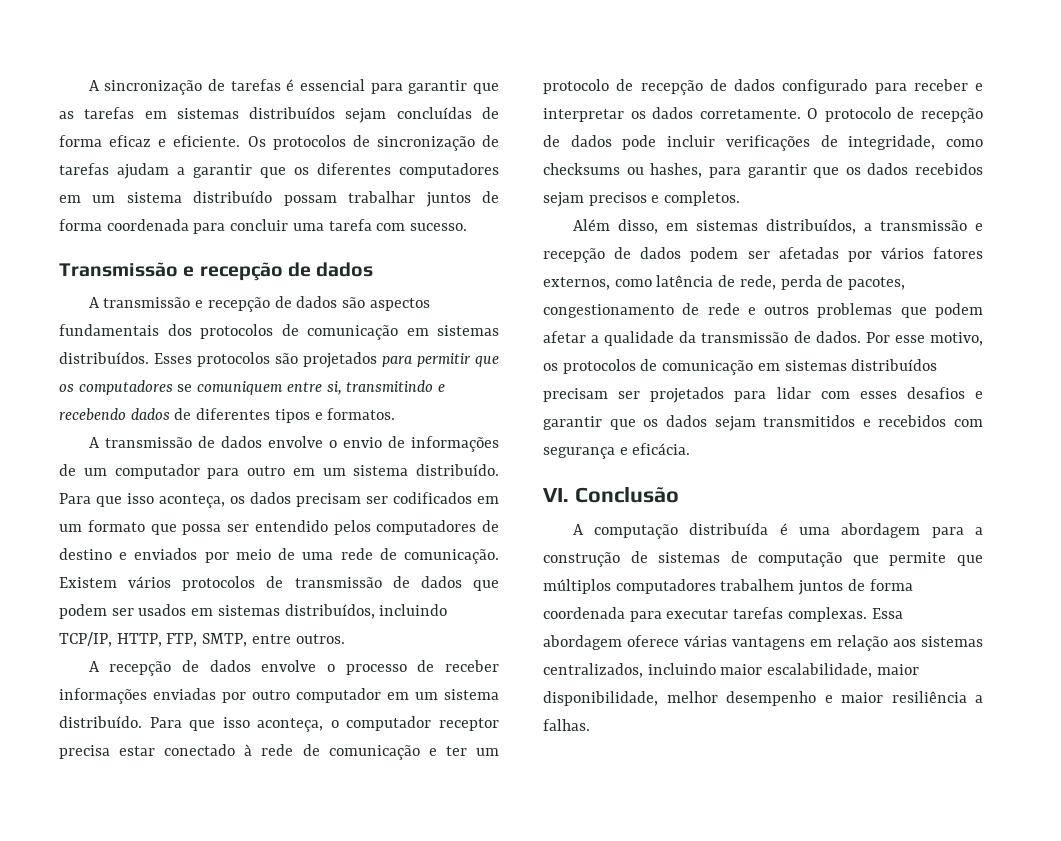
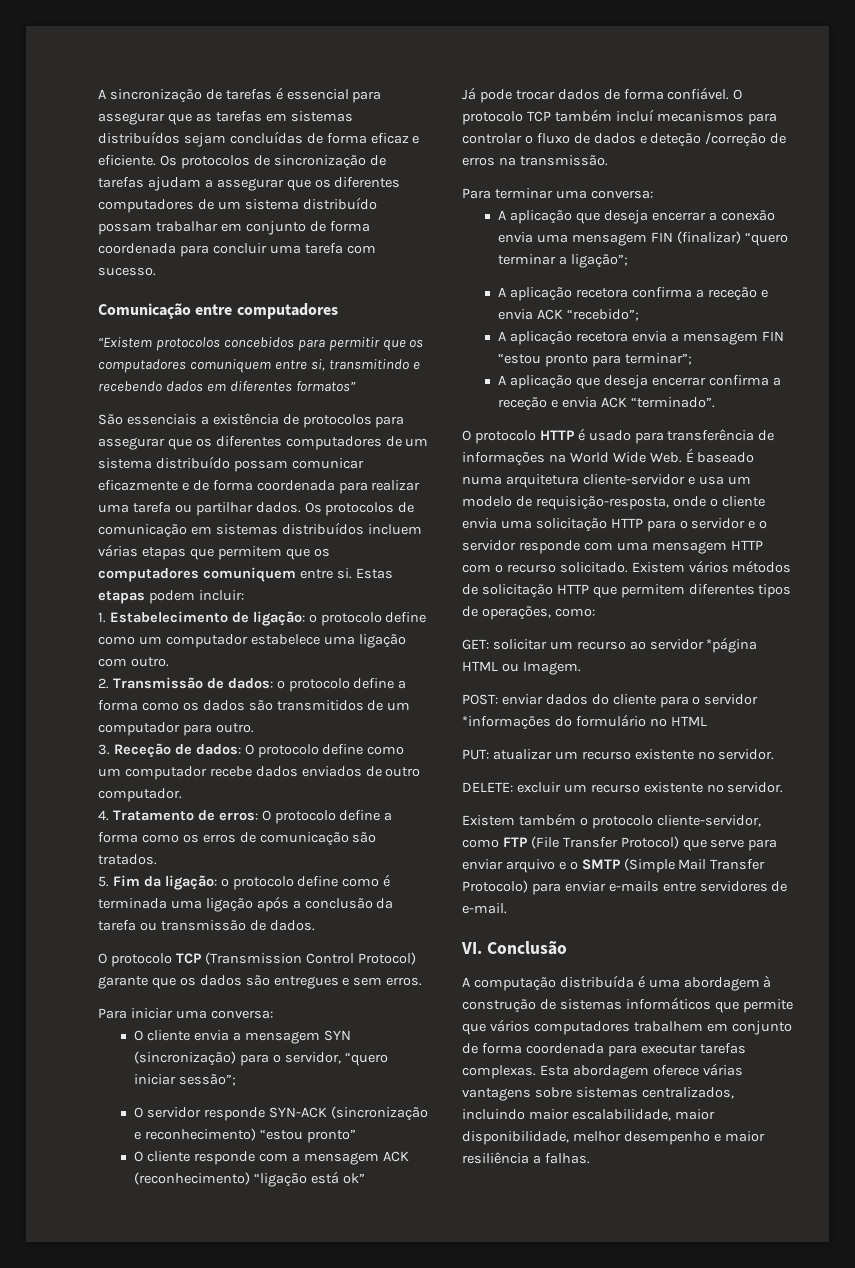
[408,80,468,94] garantir -> [98,112,165,125] assegurar
[193,163,499,178] [59,195,81,203] garantir que os diferentes computadores em -> [216,177,401,191] [98,199,214,213] assegurar que os diferentes computadores de
[425,192,471,207] juntos -> [220,221,306,235] em conjunto
[59,262,374,281] [88,296,430,312] [59,324,499,340] [59,352,377,368] Transmissão e recepção de dados // A transmissão e recepção de dados são aspectos fundamentais dos protocolos de comunicação em sistemas distribuídos. Esses protocolos são projetados -> [98,303,338,319] [98,337,294,351] Comunicação entre computadores // “Existem protocolos concebidos
[177,384,193,392] se -> (186, 366) none
[174,408,396,423] [88,436,499,452] [59,464,499,479] [59,492,499,508] [59,520,499,535] [59,548,500,564] [59,576,500,591] [59,604,448,619] [59,632,345,647] [88,660,500,676] [59,688,499,704] [59,716,499,732] [59,744,499,760] [543,79,983,95] [543,107,983,123] [543,135,983,151] [543,163,983,178] [543,191,741,207] [572,219,983,234] [543,247,983,263] [543,275,906,290] [543,303,983,318] [543,331,983,346] [543,363,558,371] de diferentes tipos e formatos. // A transmissão de dados envolve o envio de informações de um computador para outro em um sistema distribuído. Para que isso aconteça, os dados precisam ser codificados em um formato que possa ser entendido pelos computadores de destino e enviados por meio de uma rede de comunicação. Existem vários protocolos de transmissão de dados que podem ser usados em sistemas distribuídos, incluindo TCP/IP, HTTP, FTP, SMTP, entre outros. // A recepção de dados envolve o processo de receber informações enviadas por outro computador em um sistema distribuído. Para que isso aconteça, o computador receptor precisa estar conectado à rede de comunicação e ter um protocolo de recepção de dados configurado para receber e interpretar os dados corretamente. O protocolo de recepção de dados pode incluir verificações de integridade, como checksums ou hashes, para garantir que os dados recebidos sejam precisos e completos. // Além disso, em sistemas distribuídos, a transmissão e recepção de dados podem ser afetadas por vários fatores externos, como latência de rede, perda de pacotes, congestionamento de rede e outros problemas que podem afetar a qualidade da transmissão de dados. Por esse motivo, os -> [206,381,356,392] [98,413,405,428] [98,436,429,450] [98,456,364,472] [98,480,421,494] [98,502,322,516] em diferentes formatos” // São essenciais a existência de protocolos para assegurar que os diferentes computadores de um sistema distribuído possam comunicar eficazmente e de forma coordenada para realizar uma tarefa ou partilhar dados. Os
[543,387,983,403] [543,415,983,431] [543,443,691,459] precisam ser projetados para lidar com esses desafios e garantir que os dados sejam transmitidos e recebidos com segurança e eficácia. -> [367,524,422,535] [98,544,330,560] [98,567,393,582] [98,590,244,604] [98,611,427,626] [98,634,406,648] [98,657,169,667] [98,677,407,692] [98,700,411,711] [98,722,254,736] [98,743,405,758] [98,766,421,780] [98,788,182,802] [98,810,393,824] [98,832,377,846] [98,854,157,865] [98,874,391,890] [98,896,394,912] [98,920,315,931] [98,952,416,967] [98,975,423,989] [98,1008,273,1019] [134,1030,352,1044] [134,1051,389,1066] [134,1074,237,1086] [134,1106,429,1121] [134,1128,357,1143] [134,1151,409,1165] [134,1171,366,1187] [462,87,743,103] [462,109,777,125] [462,132,787,147] [462,155,608,166] [462,188,653,199] [498,210,775,224] [498,231,789,246] [498,254,629,268] [498,287,768,301] [498,309,640,321] [498,331,784,345] [498,353,693,367] [498,375,781,389] [498,397,716,411] [462,428,775,444] [462,448,755,466] [462,474,751,488] [462,496,765,510] [462,518,768,532] [462,540,763,554] [462,560,792,573] [462,584,792,598] [462,606,595,620] [462,637,758,653] [462,661,581,675] [462,694,759,708] [462,714,707,730] [462,749,775,760] [462,782,784,793] [462,813,761,829] [462,836,778,851] [462,858,766,873] [462,880,788,895] [462,903,507,914] incluem várias etapas que permitem que os computadores comuniquem entre si. Estas etapas podem incluir: // 1. Estabelecimento de ligação: o protocolo define como um computador estabelece uma ligação com outro. // 2. Transmissão de dados: o protocolo define a forma como os dados são transmitidos de um computador para outro. // 3. Receção de dados: O protocolo define como um computador recebe dados enviados de outro computador. // 4. Tratamento de erros: O protocolo define a forma como os erros de comunicação são tratados. // 5. Fim da ligação: o protocolo define como é terminada uma ligação após a conclusão da tarefa ou transmissão de dados. // O protocolo TCP (Transmission Control Protocol) garante que os dados são entregues e sem erros. // Para iniciar uma conversa: // O cliente envia a mensagem SYN (sincronização) para o servidor, “quero iniciar sessão”; // O servidor responde SYN-ACK (sincronização e reconhecimento) “estou pronto” // O cliente responde com a mensagem ACK (reconhecimento) “ligação está ok” // Já pode trocar dados de forma confiável. O protocolo TCP também incluí mecanismos para controlar o fluxo de dados e deteção /correção de erros na transmissão. // Para terminar uma conversa: // A aplicação que deseja encerrar a conexão envia uma mensagem FIN (finalizar) “quero terminar a ligação”; // A aplicação recetora confirma a receção e envia ACK “recebido”; // A aplicação recetora envia a mensagem FIN “estou pronto para terminar”; // A aplicação que deseja encerrar confirma a receção e envia ACK “terminado”. // O protocolo HTTP é usado para transferência de informações na World Wide Web. É baseado numa arquitetura cliente-servidor e usa um modelo de requisição-resposta, onde o cliente envia uma solicitação HTTP para o servidor e o servidor responde com uma mensagem HTTP com o recurso solicitado. Existem vários métodos de solicitação HTTP que permitem diferentes tipos de operações, como: // GET: solicitar um recurso ao servidor *página HTML ou Imagem. // POST: enviar dados do cliente para o servidor *informações do formulário no HTML // PUT: atualizar um recurso existente no servidor. // DELETE: excluir um recurso existente no servidor. // Existem também o protocolo cliente-servidor, como FTP (File Transfer Protocol) que serve para enviar arquivo e o SMTP (Simple Mail Transfer Protocolo) para enviar e-mails entre servidores de e-mail.
[931,527,983,538] para a -> [763,975,772,988] à
[730,551,843,567] de computação -> [625,997,711,1010] informáticos
[543,579,611,594] múltiplos -> [489,1019,530,1032] vários
[798,580,844,595] juntos -> [706,1021,792,1035] em conjunto
[871,608,903,619] Essa -> [539,1065,569,1076] Esta
[810,635,916,651] em relação aos -> [534,1087,572,1098] sobre

